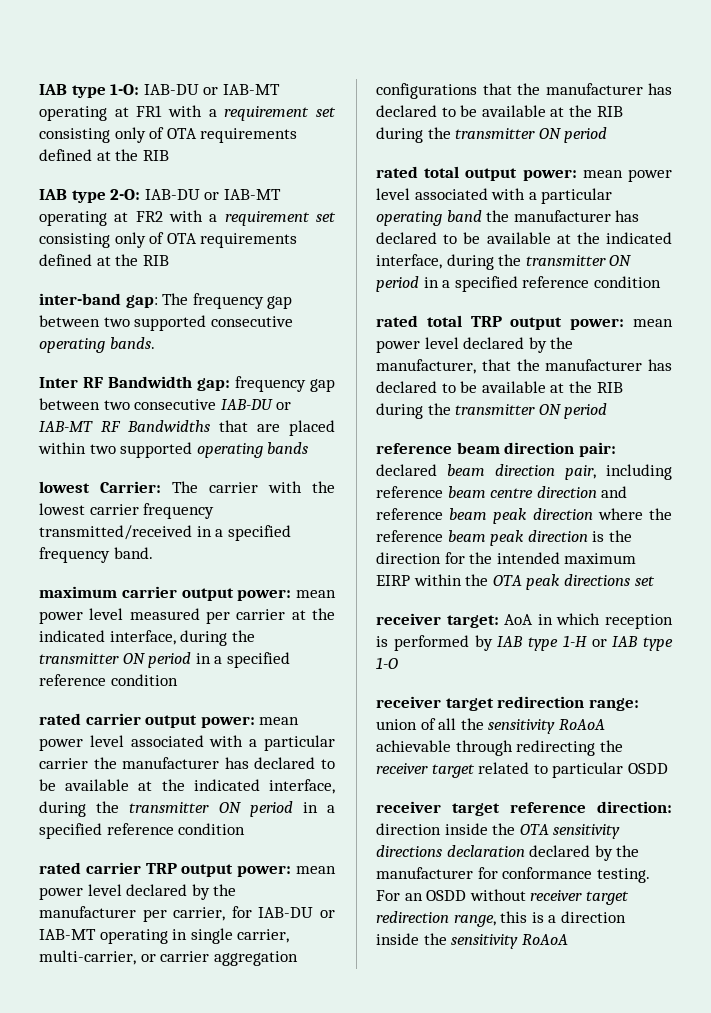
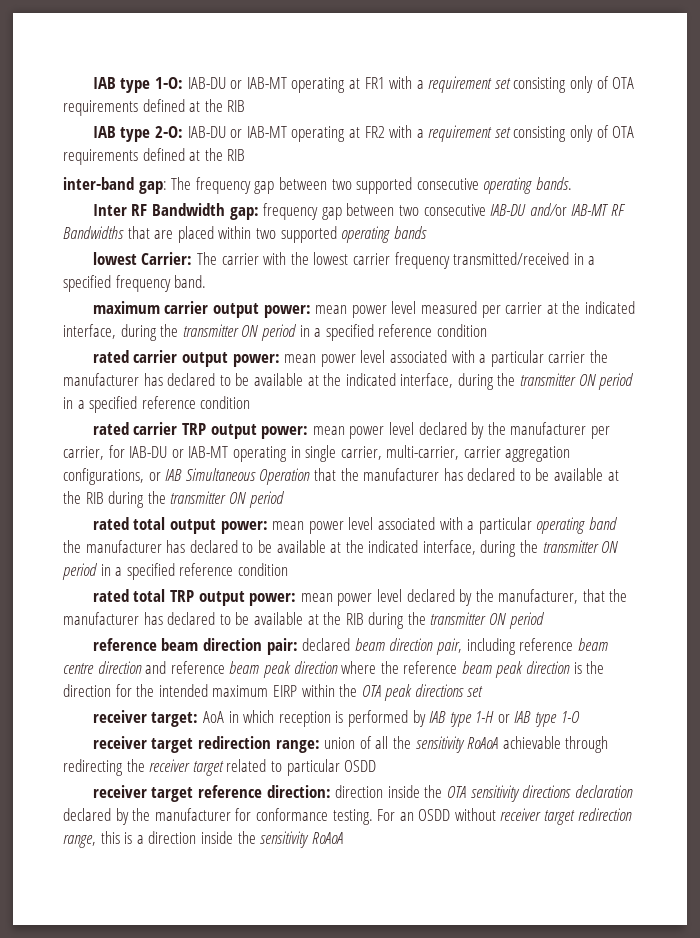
[276,402,292,410] or -> [529,203,567,216] and/or
[140,954,156,962] or -> (460, 452) none
[376,83,477,99] configurations -> [63,468,311,485] configurations, or IAB Simultaneous Operation

